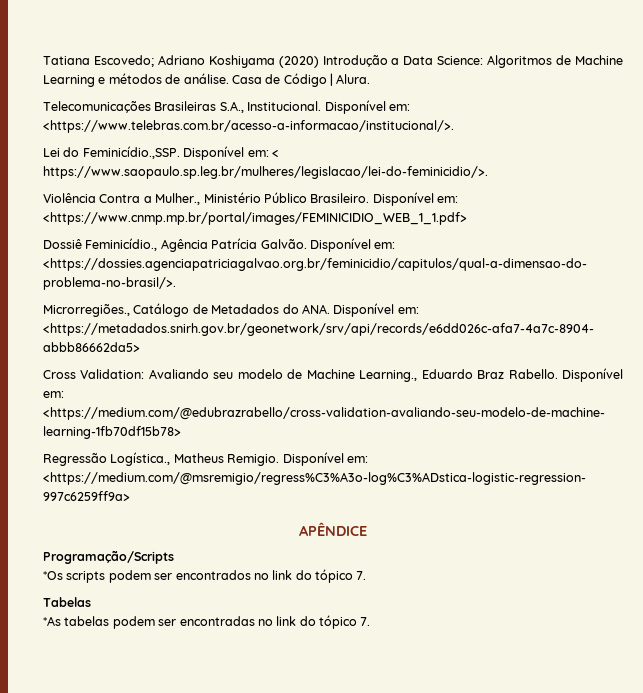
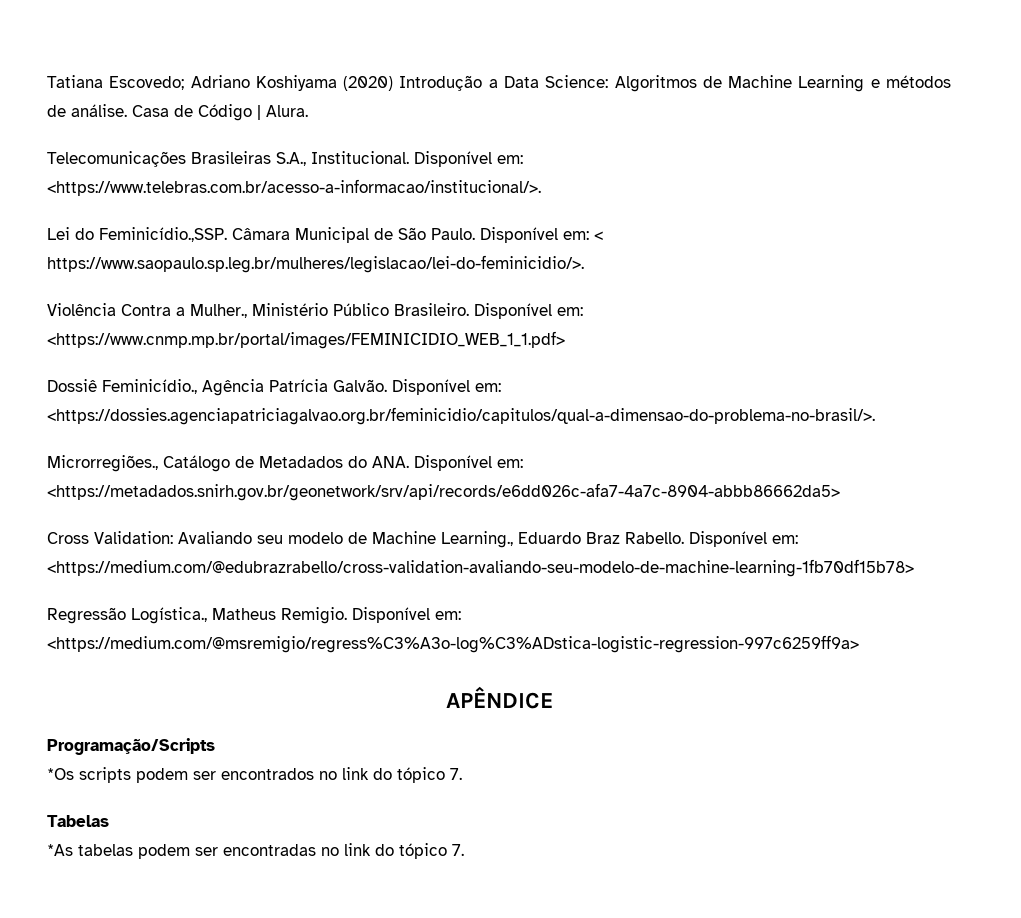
(180, 152) none -> [232,227,475,243] Câmara Municipal de São Paulo.

